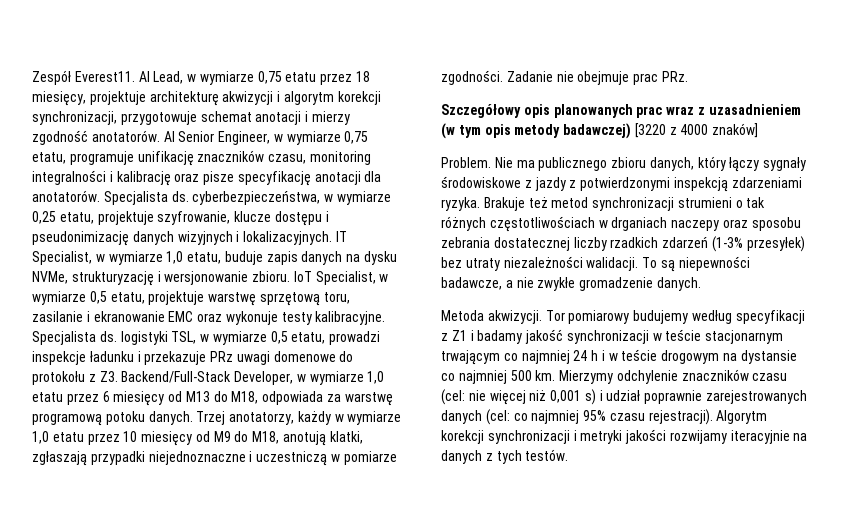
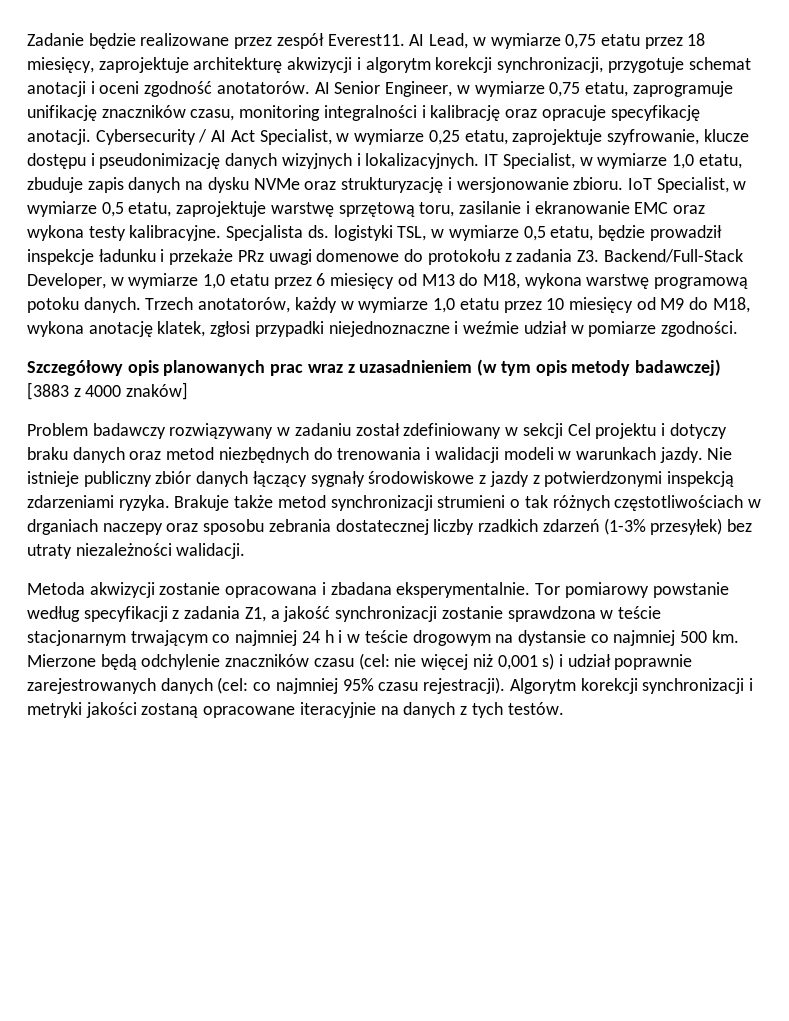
[32,70,71,85] Zespół -> [27,33,324,49] Zadanie będzie realizowane przez zespół
[89,91,146,105] projektuje -> [98,57,189,73] zaprojektuje
[120,111,197,125] przygotowuje -> [607,57,684,73] przygotuje
[311,111,350,125] mierzy -> [99,81,140,94] oceni
[69,151,134,165] programuje -> [632,81,733,97] zaprogramuje
[203,171,382,186] [32,190,321,205] pisze specyfikację anotacji dla anotatorów. Specjalista ds. cyberbezpieczeństwa, -> [541,105,700,121] [27,129,332,145] opracuje specyfikację anotacji. Cybersecurity / AI Act Specialist,
[97,211,154,225] projektuje -> [512,129,603,145] zaprojektuje
[224,251,263,265] buduje -> [27,177,83,193] zbuduje
[32,271,68,284] NVMe, -> [253,178,337,190] NVMe oraz
[148,291,205,305] projektuje -> [176,201,267,217] zaprojektuje
[225,311,278,325] wykonuje -> [27,225,84,241] wykona
[329,331,381,345] prowadzi -> [597,225,722,241] będzie prowadził
[144,351,207,365] przekazuje -> [169,249,234,265] przekaże
(96, 378) none -> [516,249,573,262] zadania
[262,391,342,405] odpowiada za -> [524,273,582,289] wykona
[196,411,295,425] Trzej anotatorzy, -> [145,297,291,313] Trzech anotatorów,
[283,431,363,446] [32,451,87,466] anotują klatki, zgłaszają -> [27,321,251,337] wykona anotację klatek, zgłosi
[256,451,328,466] uczestniczą -> [463,321,567,334] weźmie udział
[506,71,688,85] Zadanie nie obejmuje prac PRz. -> (738, 329) none
[634,123,666,138] [3220 -> [27,382,69,400] [3883
[441,156,760,172] Problem. Nie ma publicznego zbioru danych, który łączy -> [27,423,727,439] [27,447,733,463] [27,471,307,487] Problem badawczy rozwiązywany w zadaniu został zdefiniowany w sekcji Cel projektu i dotyczy braku danych oraz metod niezbędnych do trenowania i walidacji modeli w warunkach jazdy. Nie istnieje publiczny zbiór danych łączący
[528,197,548,208] też -> [234,495,274,508] także
[642,256,750,272] [441,277,701,291] [441,310,542,324] To są niepewności badawcze, a nie zwykłe gromadzenie danych. // Metoda akwizycji. -> [27,582,531,598] // Metoda akwizycji zostanie opracowana i zbadana eksperymentalnie.
[633,310,689,324] budujemy -> [652,582,729,598] powstanie
[451,329,649,344] Z1 i badamy jakość synchronizacji -> [184,606,596,622] zadania Z1, a jakość synchronizacji zostanie sprawdzona
[559,370,614,384] Mierzymy -> [27,654,137,670] Mierzone będą
[669,430,727,444] rozwijamy -> [141,703,296,718] zostaną opracowane

